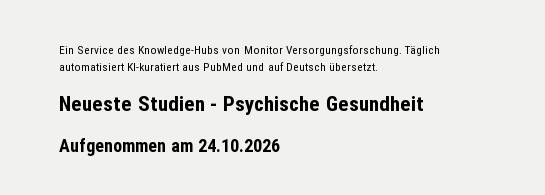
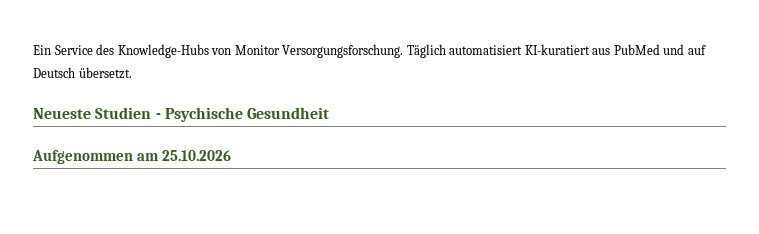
[197,139,280,152] 24.10.2026 -> [162,150,232,161] 25.10.2026

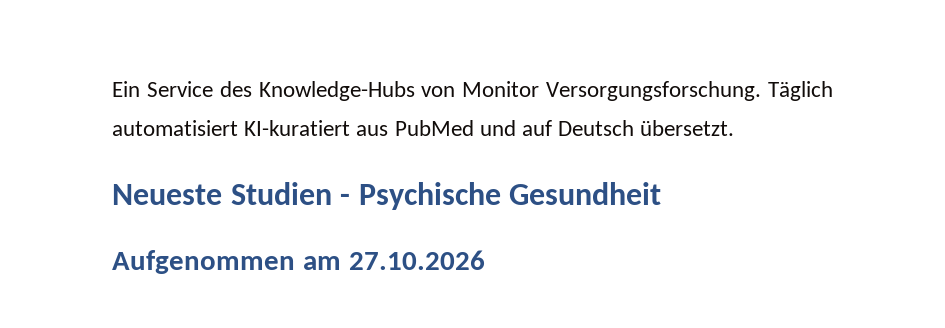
[162,150,232,161] 25.10.2026 -> [348,250,485,270] 27.10.2026

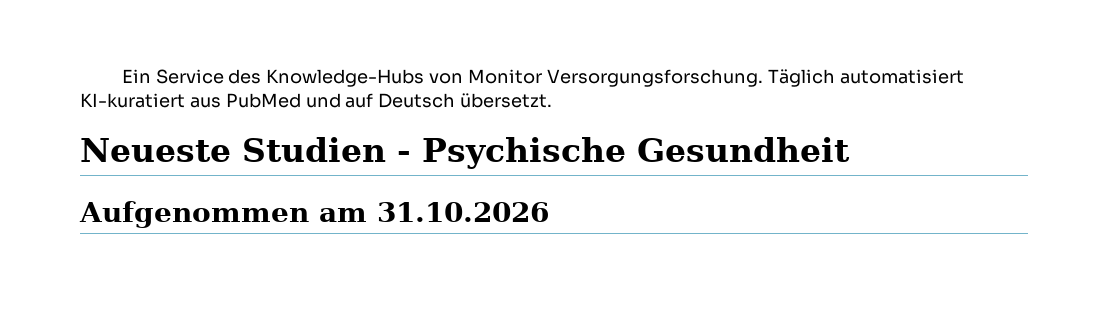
[348,250,485,270] 27.10.2026 -> [377,202,549,222] 31.10.2026

